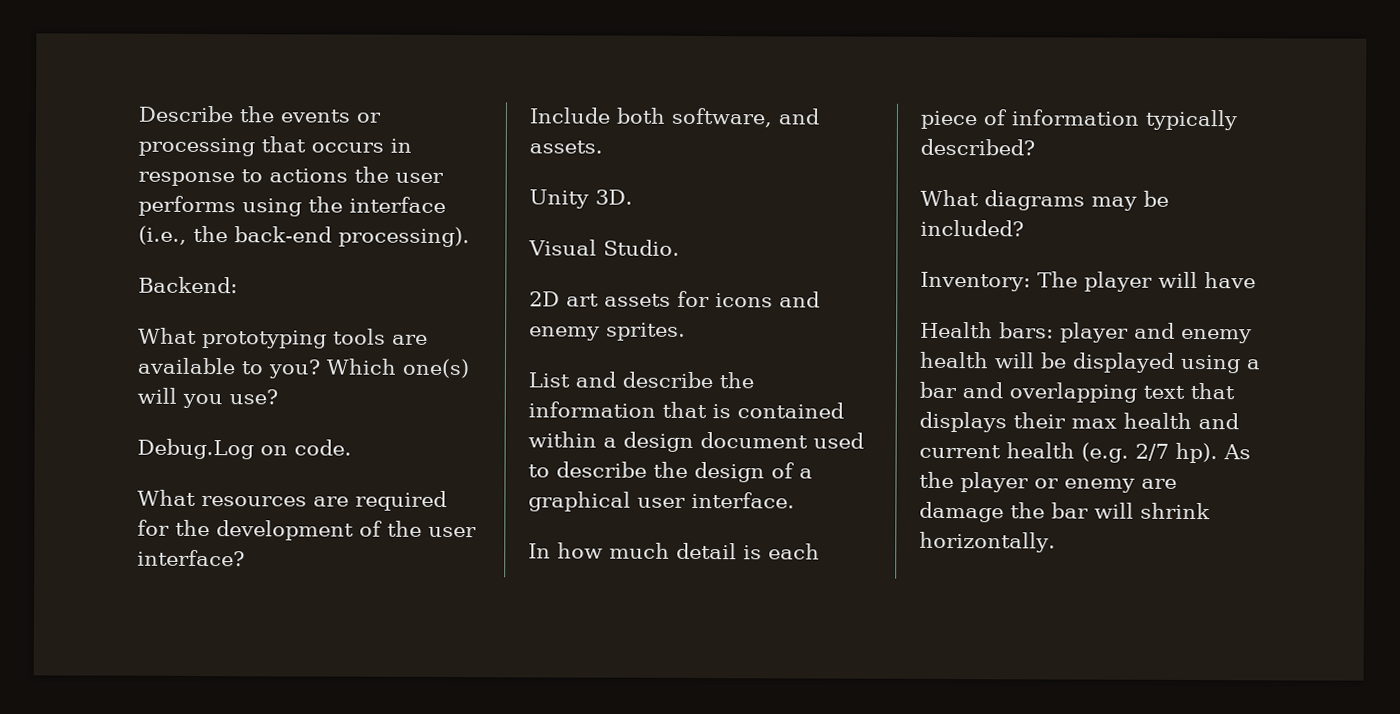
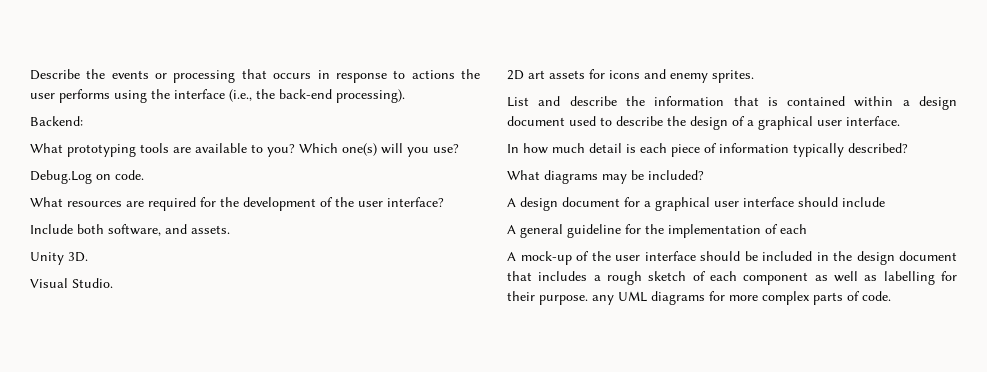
[920,271,1256,292] [920,321,1252,344] [919,351,1260,374] [919,381,1235,403] [919,411,1239,433] [919,442,1251,464] [919,471,1177,493] [919,501,1210,523] [919,531,1056,553] Inventory: The player will have // Health bars: player and enemy health will be displayed using a bar and overlapping text that displays their max health and current health (e.g. 2/7 hp). As the player or enemy are damage the bar will shrink horizontally. -> [507,197,885,211] [507,224,807,238] [507,251,957,265] [507,271,957,285] [507,291,891,305] A design document for a graphical user interface should include // A general guideline for the implementation of each // A mock-up of the user interface should be included in the design document that includes a rough sketch of each component as well as labelling for their purpose. any UML diagrams for more complex parts of code.

